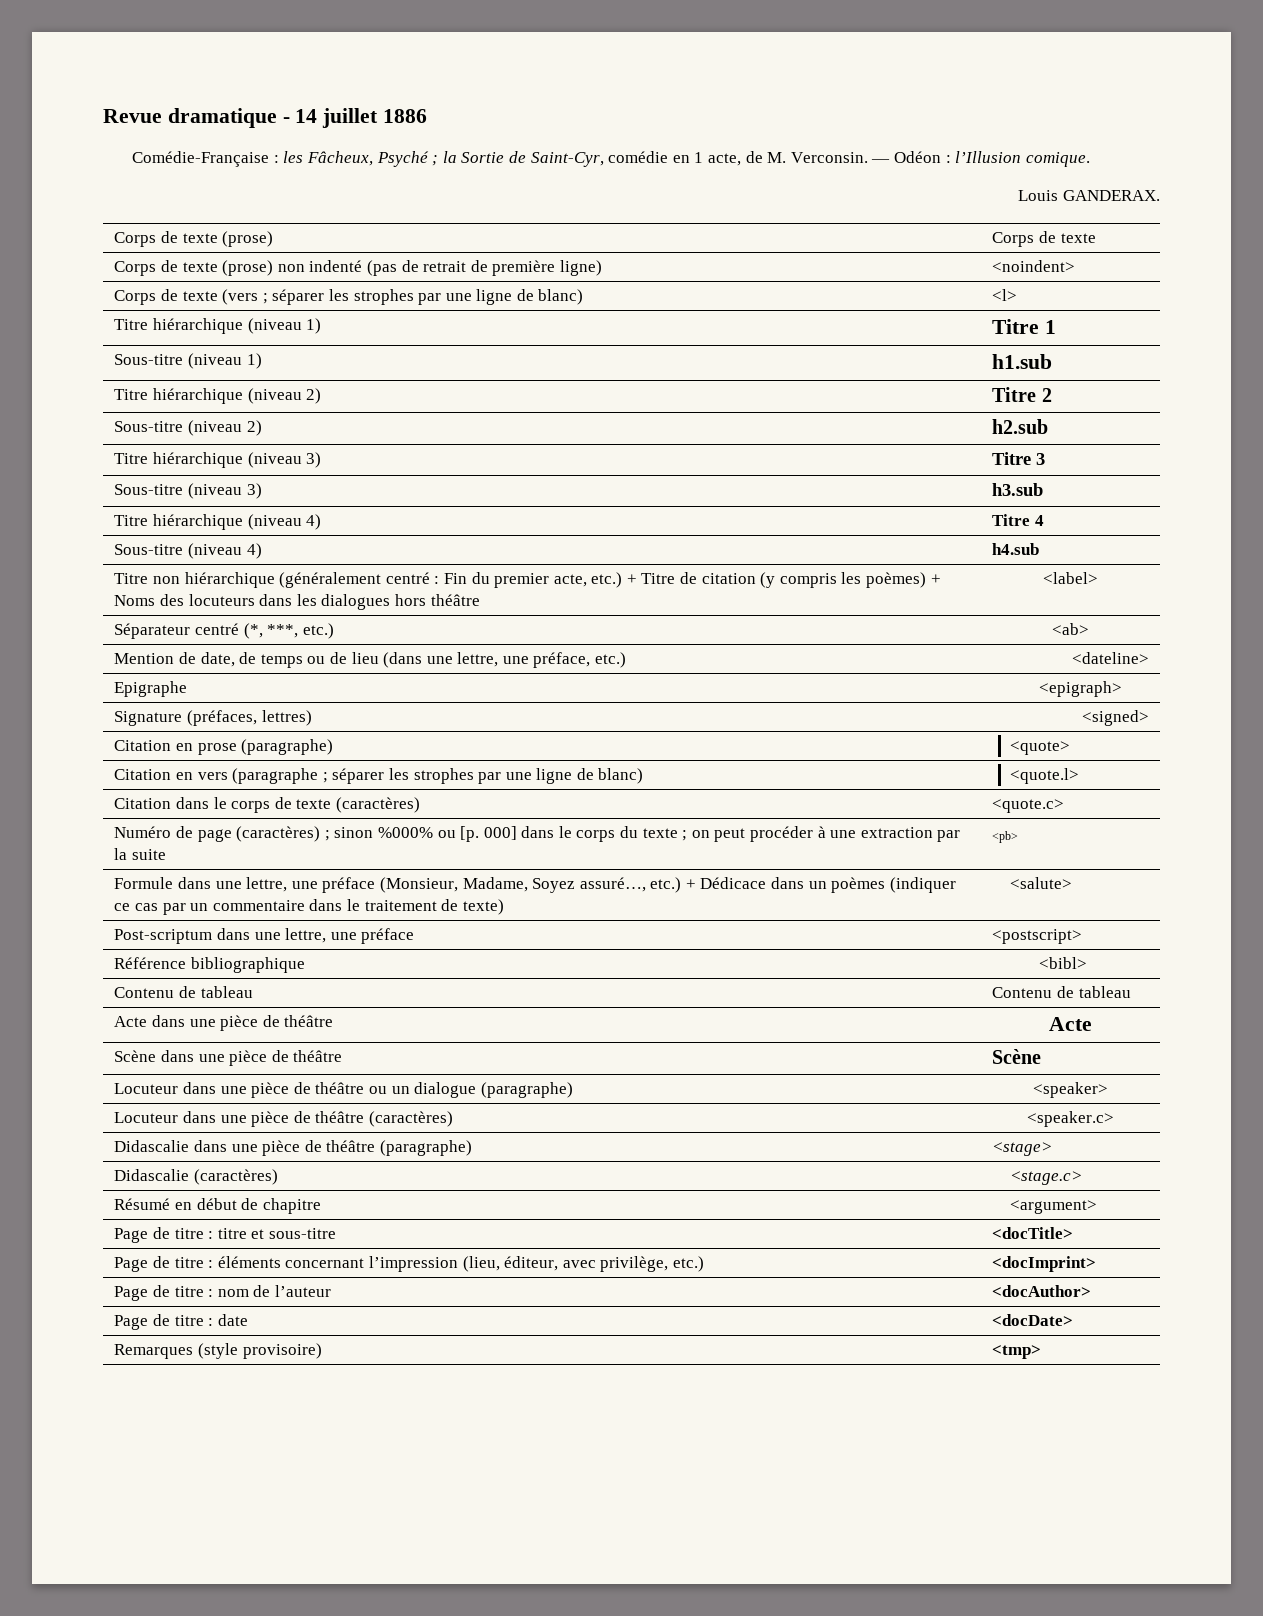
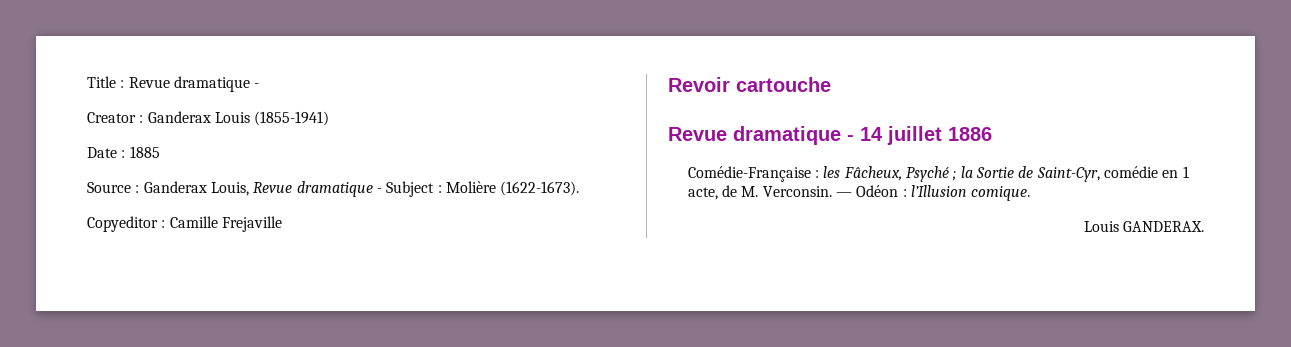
(103, 116) none -> [87,76,260,92] [87,111,330,126] [87,146,160,158] [87,181,580,197] [87,216,282,232] [668,77,831,92] Title : Revue dramatique - // Creator : Ganderax Louis (1855-1941) // Date : 1885 // Source : Ganderax Louis, Revue dramatique - Subject : Molière (1622-1673). // Copyeditor : Camille Frejaville // Revoir cartouche //
[114,231,274,247] [992,231,1096,247] [114,260,602,276] [992,260,1076,272] [114,289,584,305] [992,289,1018,301] [114,318,322,334] [992,319,1057,334] [114,353,262,369] [992,354,1053,369] [114,388,322,404] [992,387,1052,402] [114,420,262,436] [992,419,1049,434] [114,452,322,468] [992,452,1046,465] [114,483,262,499] [992,483,1044,496] [114,514,322,530] [992,514,1044,526] [114,543,262,559] [992,543,1040,555] [114,572,941,588] [114,594,480,610] [1043,572,1098,584] [114,623,334,639] [1052,623,1089,635] [114,652,627,668] [1071,652,1149,664] [114,681,188,697] [1039,681,1123,697] [114,710,312,726] [1081,710,1149,726] [114,739,334,755] [1009,741,1070,755] [114,768,644,784] [1009,768,1079,784] [114,797,420,813] [992,799,1065,813] [114,826,961,842] [114,848,166,860] [992,831,1019,843] [114,877,956,893] [114,899,504,915] [1009,877,1072,889] [114,928,415,944] [992,929,1083,944] [114,957,305,973] [1039,957,1088,969] [114,986,253,998] [992,986,1131,998] [114,1015,334,1031] [1049,1017,1092,1031] [114,1050,343,1066] [992,1049,1042,1064] [114,1082,573,1098] [1033,1082,1108,1098] [114,1111,453,1127] [1027,1111,1114,1127] [114,1140,472,1156] [992,1142,1053,1156] [114,1169,278,1185] [1009,1171,1082,1185] [114,1198,321,1214] [1009,1200,1097,1214] [114,1227,336,1243] [992,1227,1074,1239] [114,1256,704,1272] [992,1256,1097,1272] [114,1285,331,1301] [992,1285,1092,1297] [114,1314,248,1330] [992,1314,1074,1326] [114,1343,322,1359] [992,1345,1042,1359] // Corps de texte (prose) | Corps de texte // Corps de texte (prose) non indenté (pas de retrait de première ligne) | <noindent> // Corps de texte (vers ; séparer les strophes par une ligne de blanc) | <l> // Titre hiérarchique (niveau 1) | Titre 1 // Sous-titre (niveau 1) | h1.sub // Titre hiérarchique (niveau 2) | Titre 2 // Sous-titre (niveau 2) | h2.sub // Titre hiérarchique (niveau 3) | Titre 3 // Sous-titre (niveau 3) | h3.sub // Titre hiérarchique (niveau 4) | Titre 4 // Sous-titre (niveau 4) | h4.sub // Titre non hiérarchique (généralement centré : Fin du premier acte, etc.) + Titre de citation (y compris les poèmes) + Noms des locuteurs dans les dialogues hors théâtre | <label> // Séparateur centré (*, ***, etc.) | <ab> // Mention de date, de temps ou de lieu (dans une lettre, une préface, etc.) | <dateline> // Epigraphe | <epigraph> // Signature (préfaces, lettres) | <signed> // Citation en prose (paragraphe) | <quote> // Citation en vers (paragraphe ; séparer les strophes par une ligne de blanc) | <quote.l> // Citation dans le corps de texte (caractères) | <quote.c> // Numéro de page (caractères) ; sinon %000% ou [p. 000] dans le corps du texte ; on peut procéder à une extraction par la suite | <pb> // Formule dans une lettre, une préface (Monsieur, Madame, Soyez assuré…, etc.) + Dédicace dans un poèmes (indiquer ce cas par un commentaire dans le traitement de texte) | <salute> // Post-scriptum dans une lettre, une préface | <postscript> // Référence bibliographique | <bibl> // Contenu de tableau | Contenu de tableau // Acte dans une pièce de théâtre | Acte // Scène dans une pièce de théâtre | Scène // Locuteur dans une pièce de théâtre ou un dialogue (paragraphe) | <speaker> // Locuteur dans une pièce de théâtre (caractères) | <speaker.c> // Didascalie dans une pièce de théâtre (paragraphe) | <stage> // Didascalie (caractères) | <stage.c> // Résumé en début de chapitre | <argument> // Page de titre : titre et sous-titre | <docTitle> // Page de titre : éléments concernant l’impression (lieu, éditeur, avec privilège, etc.) | <docImprint> // Page de titre : nom de l’auteur | <docAuthor> // Page de titre : date | <docDate> // Remarques (style provisoire) | <tmp> -> (1204, 226) none

